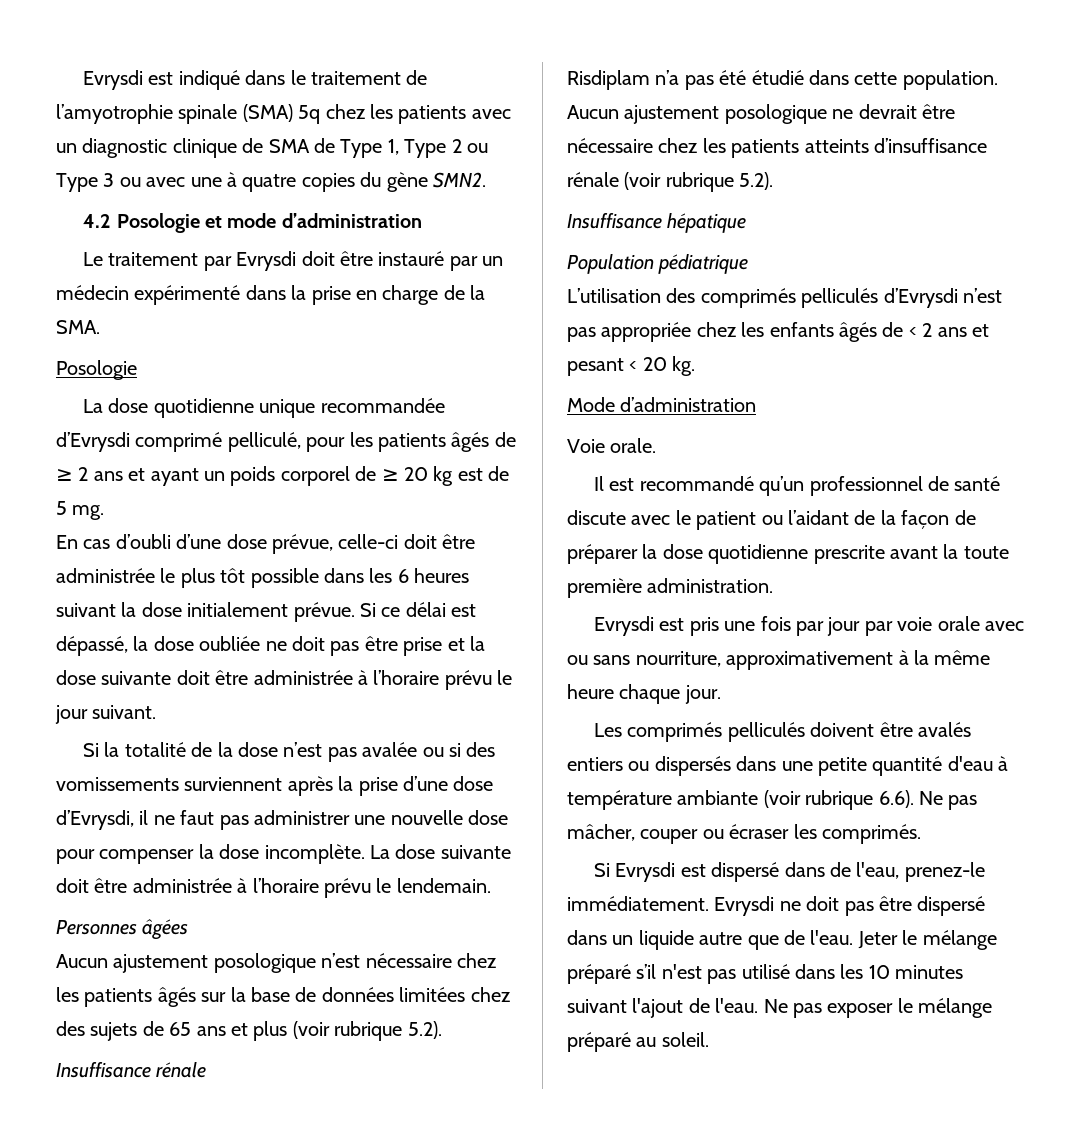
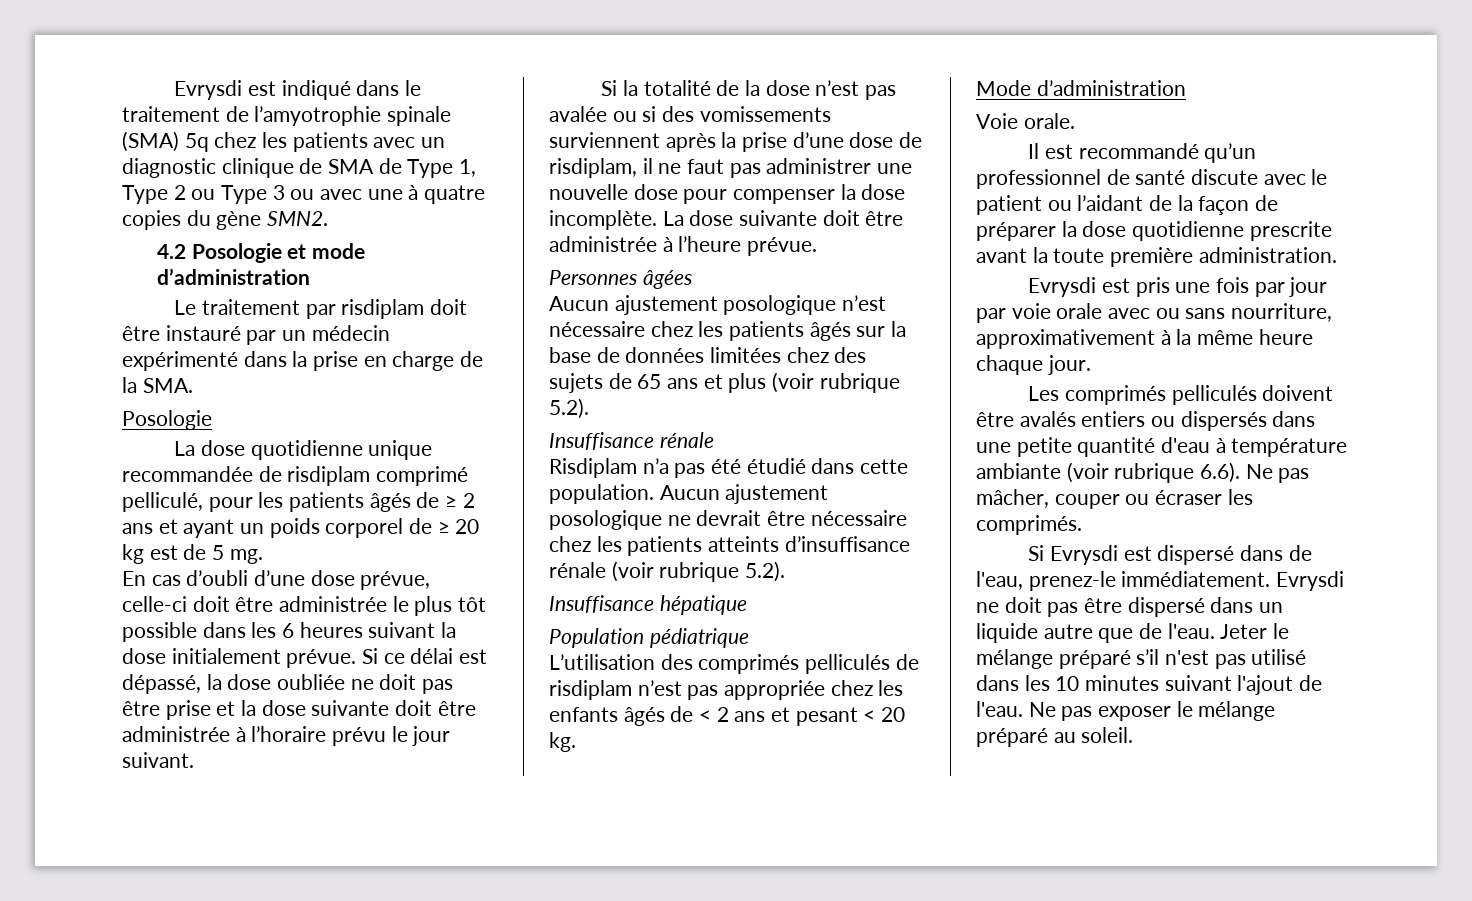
[236,251,297,271] Evrysdi -> [341,299,425,319] risdiplam
[56,432,130,452] d’Evrysdi -> [258,466,371,486] de risdiplam
[56,810,134,830] d’Evrysdi, -> [899,132,923,148] [549,158,637,178] de risdiplam,
[252,878,491,898] l’horaire prévu le lendemain. -> [678,236,818,256] l’heure prévue.
[883,288,958,308] d’Evrysdi -> [895,654,919,670] [549,680,632,700] de risdiplam

